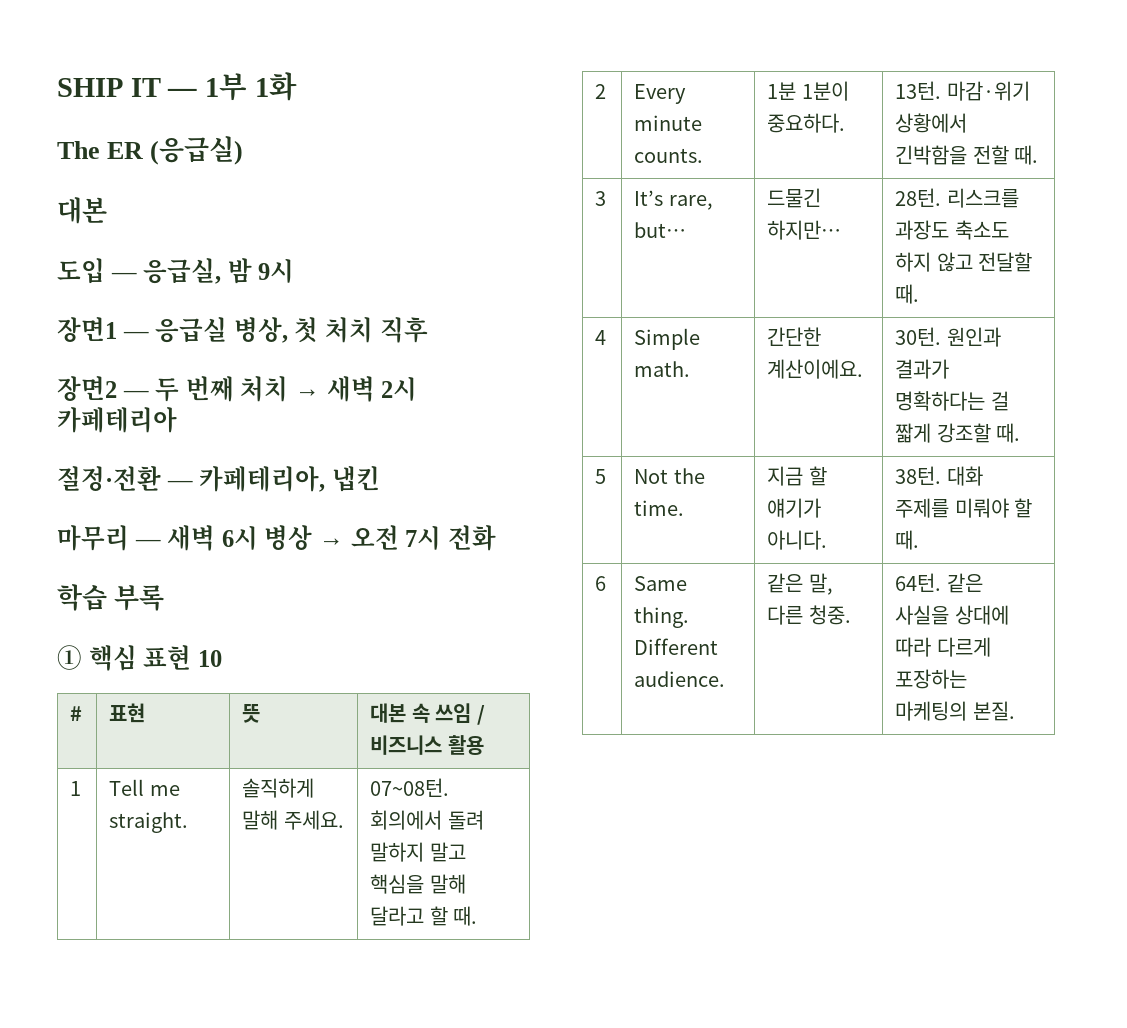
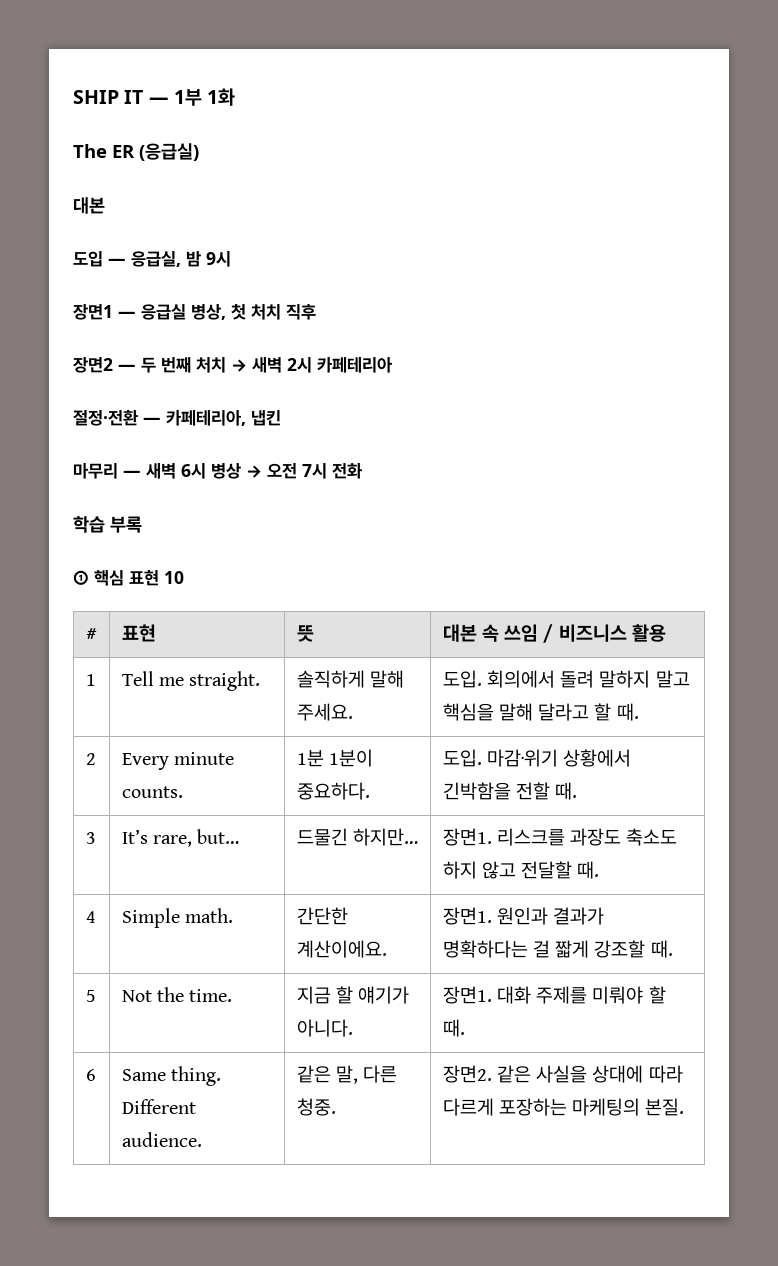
[370,778,450,797] 07~08턴. -> [442,670,482,688] 도입.
[895,81,942,100] 13턴. -> [442,749,482,767] 도입.
[895,188,942,207] 28턴. -> [442,828,492,846] 장면1.
[895,327,942,346] 30턴. -> [442,907,492,925] 장면1.
[895,466,942,485] 38턴. -> [442,986,492,1004] 장면1.
[895,573,942,592] 64턴. -> [442,1065,492,1083] 장면2.

